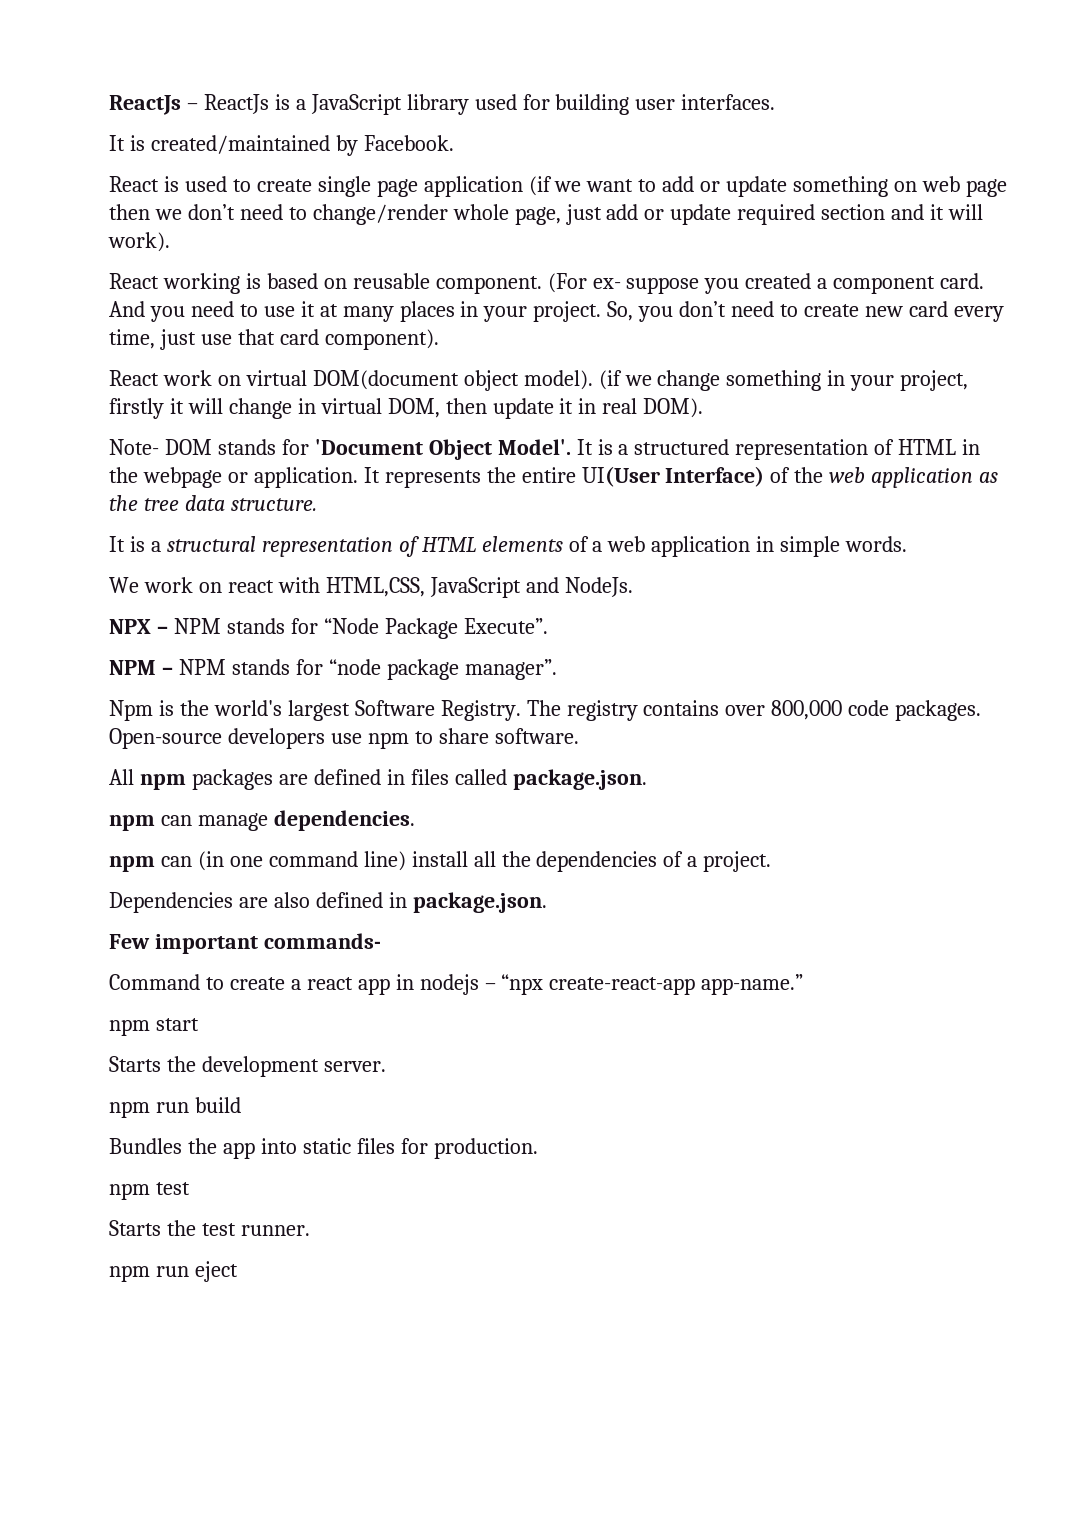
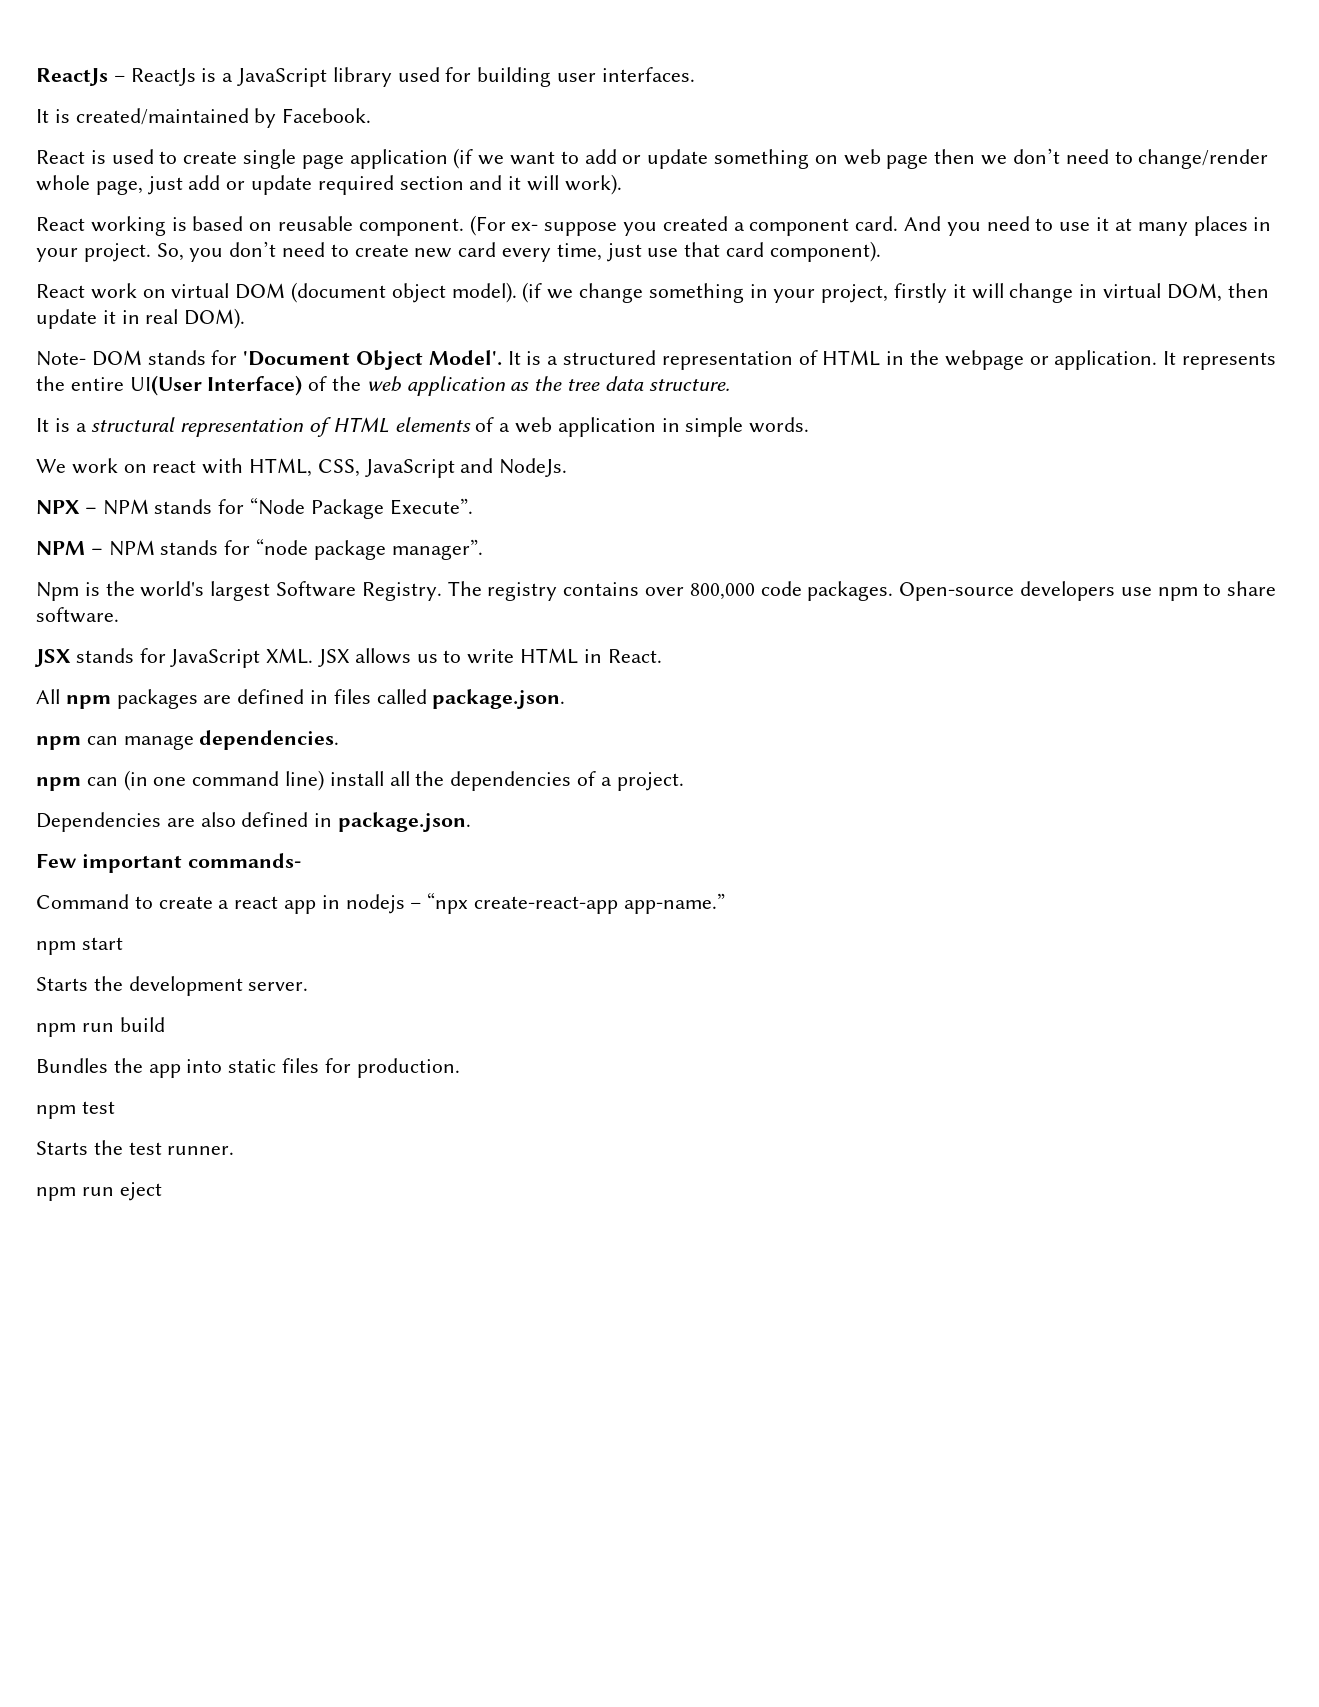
[312,370,459,390] DOM(document -> [235,282,387,303] DOM (document
[325,577,425,597] HTML,CSS, -> [249,458,360,477] HTML, CSS,
(579, 736) none -> [34,648,662,668] // JSX stands for JavaScript XML. JSX allows us to write HTML in React.

